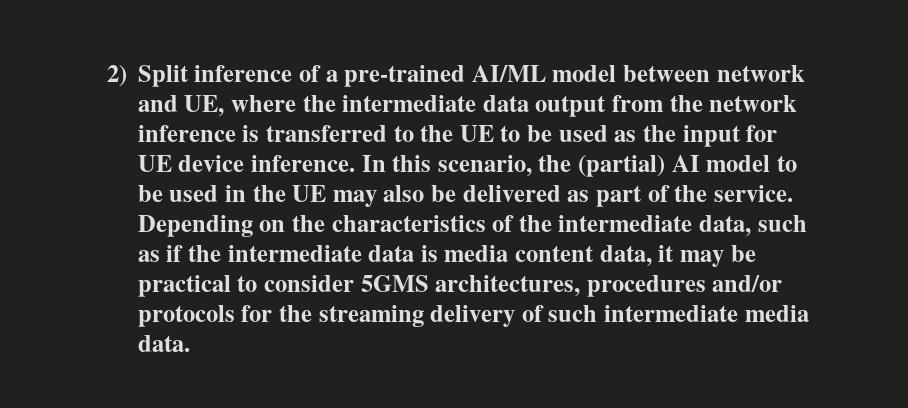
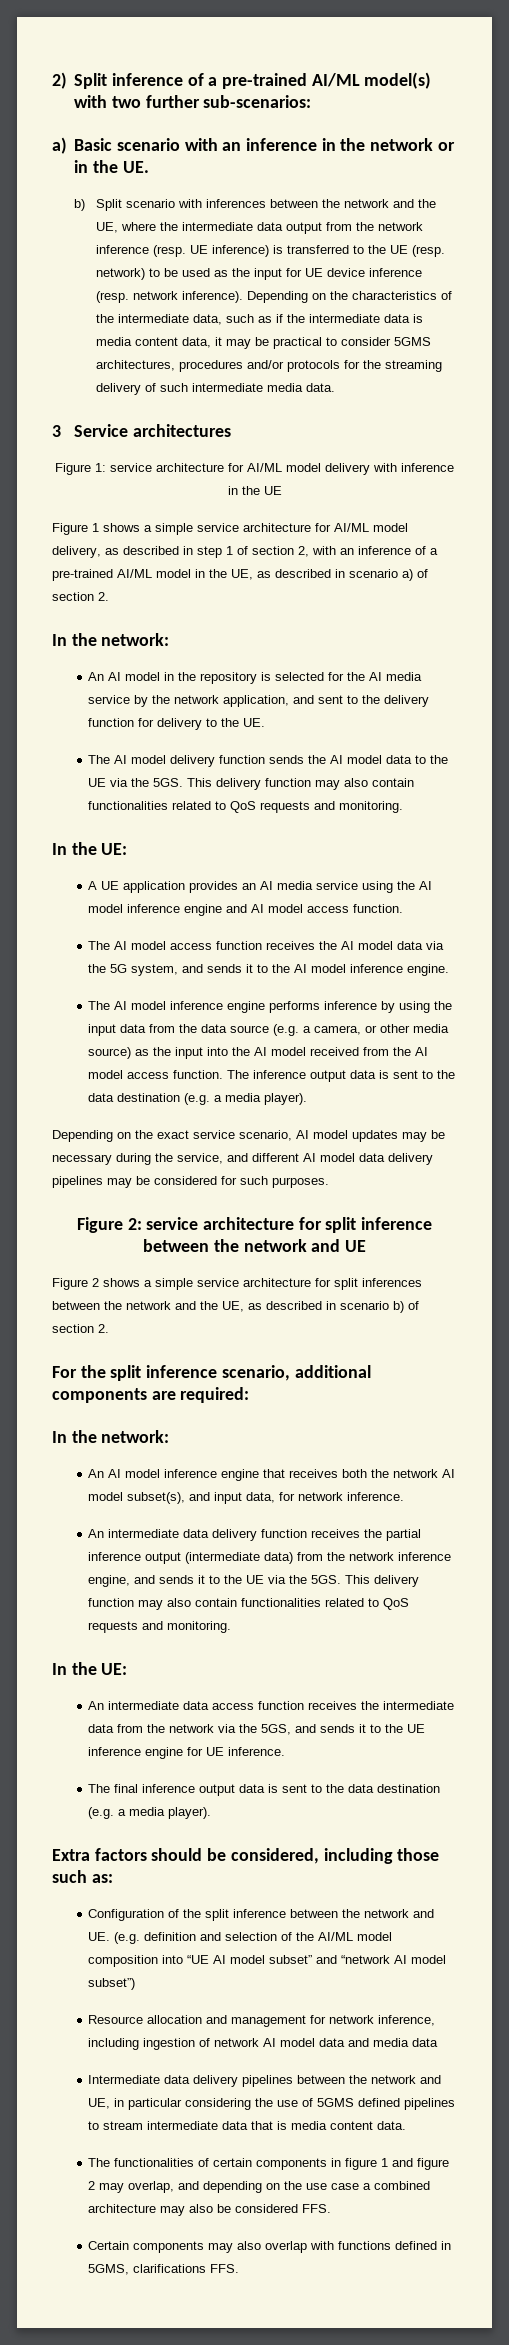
[552,65,805,82] [137,95,178,112] model between network and -> [364,72,432,89] [74,95,312,108] [52,137,455,154] [74,160,149,173] [74,199,437,211] model(s) with two further sub-scenarios: // a) Basic scenario with an inference in the network or in the UE. // b) Split scenario with inferences between the network and the
(236, 133) none -> [153,245,270,257] (resp. UE inference)
(494, 133) none -> [412,245,446,257] [96,268,146,280] (resp. network)
[250,155,797,177] [137,185,793,207] inference. In this scenario, the (partial) AI model to be used in the UE may also be delivered as part of the service. -> [369,268,423,277] [96,291,244,303] inference (resp. network inference).
(190, 343) none -> [52,424,231,437] [55,463,454,475] [227,486,282,495] [52,523,408,535] [52,546,438,558] [52,569,428,581] [52,592,109,601] [52,633,170,646] [88,672,423,684] [88,695,430,707] [88,718,266,730] [88,755,449,767] [88,778,415,790] [88,801,404,813] [52,842,128,855] [88,881,433,893] [88,904,404,916] [88,941,445,950] [88,964,450,976] [88,1001,453,1013] [88,1024,450,1036] [88,1047,429,1059] [88,1070,456,1082] [88,1093,308,1105] [52,1130,445,1142] [52,1153,433,1165] [52,1176,329,1188] [76,1217,433,1233] [143,1239,366,1252] [52,1278,422,1290] [52,1301,419,1313] [52,1324,109,1333] [52,1365,371,1381] [52,1387,250,1403] [52,1430,170,1443] [88,1469,456,1481] [88,1492,405,1504] [88,1529,422,1541] [88,1552,452,1564] [88,1575,420,1587] [88,1598,410,1610] [88,1621,232,1633] [52,1662,128,1675] [88,1701,455,1710] [88,1724,426,1735] [88,1747,286,1759] [88,1784,441,1796] [88,1807,212,1819] [52,1848,440,1864] [52,1870,113,1883] [88,1909,435,1921] [88,1932,393,1944] [88,1955,447,1967] [88,1978,136,1990] [88,2015,436,2027] [88,2038,439,2050] [88,2075,442,2087] [88,2098,456,2110] [88,2121,407,2130] [88,2158,450,2170] [88,2181,431,2193] [88,2204,332,2216] [88,2241,452,2253] [88,2264,240,2275] // 3 Service architectures // Figure 1: service architecture for AI/ML model delivery with inference in the UE // Figure 1 shows a simple service architecture for AI/ML model delivery, as described in step 1 of section 2, with an inference of a pre-trained AI/ML model in the UE, as described in scenario a) of section 2. // In the network: // An AI model in the repository is selected for the AI media service by the network application, and sent to the delivery function for delivery to the UE. // The AI model delivery function sends the AI model data to the UE via the 5GS. This delivery function may also contain functionalities related to QoS requests and monitoring. // In the UE: // A UE application provides an AI media service using the AI model inference engine and AI model access function. // The AI model access function receives the AI model data via the 5G system, and sends it to the AI model inference engine. // The AI model inference engine performs inference by using the input data from the data source (e.g. a camera, or other media source) as the input into the AI model received from the AI model access function. The inference output data is sent to the data destination (e.g. a media player). // Depending on the exact service scenario, AI model updates may be necessary during the service, and different AI model data delivery pipelines may be considered for such purposes. // Figure 2: service architecture for split inference between the network and UE // Figure 2 shows a simple service architecture for split inferences between the network and the UE, as described in scenario b) of section 2. // For the split inference scenario, additional components are required: // In the network: // An AI model inference engine that receives both the network AI model subset(s), and input data, for network inference. // An intermediate data delivery function receives the partial inference output (intermediate data) from the network inference engine, and sends it to the UE via the 5GS. This delivery function may also contain functionalities related to QoS requests and monitoring. // In the UE: // An intermediate data access function receives the intermediate data from the network via the 5GS, and sends it to the UE inference engine for UE inference. // The final inference output data is sent to the data destination (e.g. a media player). // Extra factors should be considered, including those such as: // Configuration of the split inference between the network and UE. (e.g. definition and selection of the AI/ML model composition into “UE AI model subset” and “network AI model subset”) // Resource allocation and management for network inference, including ingestion of network AI model data and media data // Intermediate data delivery pipelines between the network and UE, in particular considering the use of 5GMS defined pipelines to stream intermediate data that is media content data. // The functionalities of certain components in figure 1 and figure 2 may overlap, and depending on the use case a combined architecture may also be considered FFS. // Certain components may also overlap with functions defined in 5GMS, clarifications FFS.

